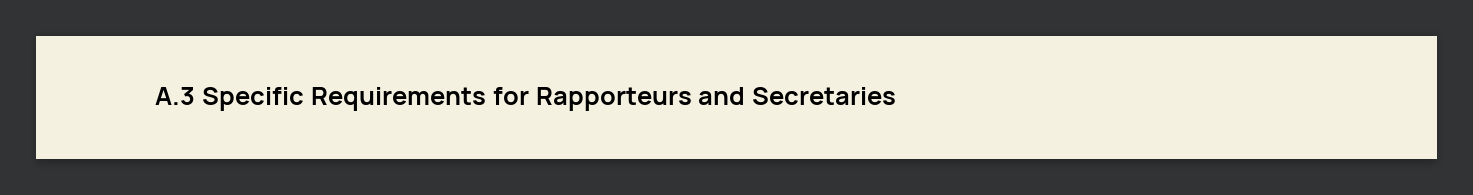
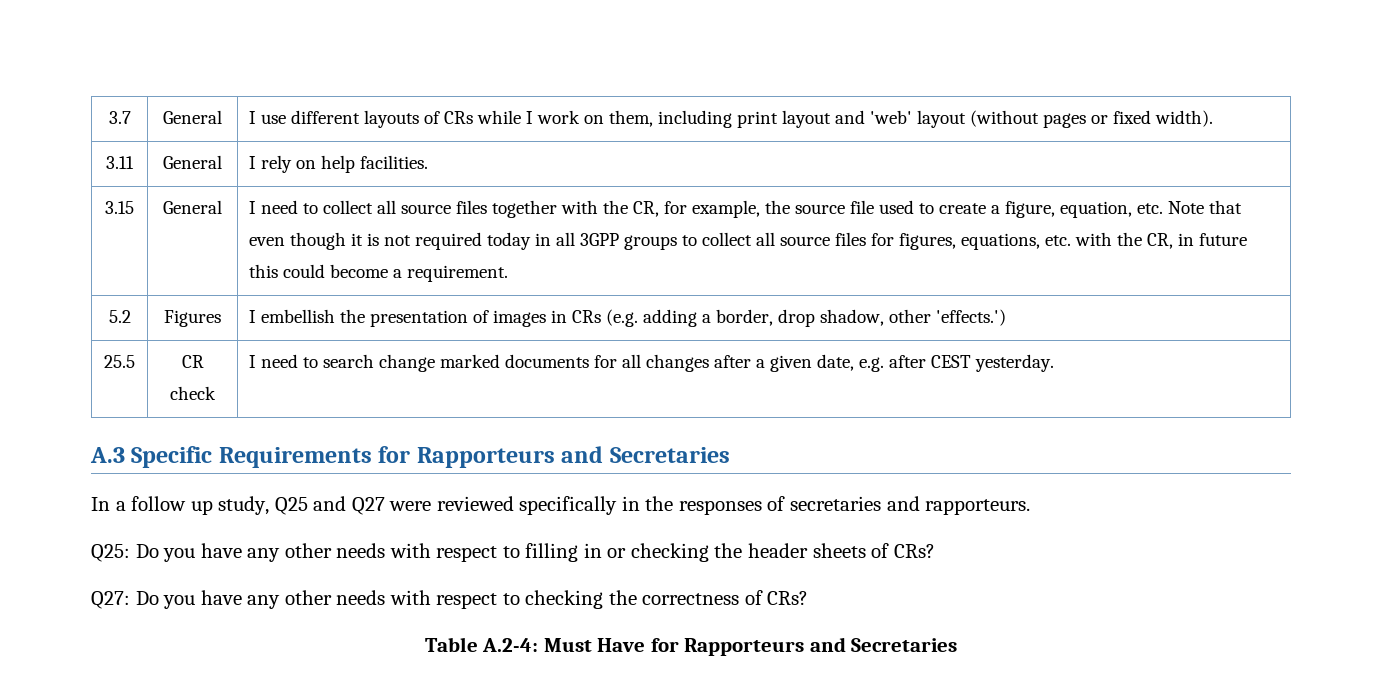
(155, 96) none -> [108,111,131,124] [163,110,222,124] [249,110,1214,128] [106,156,134,169] [163,155,222,169] [249,155,429,173] [105,201,134,214] [163,200,222,214] [249,200,1243,218] [249,232,1248,250] [249,264,509,282] [108,310,131,323] [164,310,221,327] [249,309,1007,327] [104,355,135,368] [181,355,204,368] [170,386,216,400] [249,354,1055,372] 3.7 | General | I use different layouts of CRs while I work on them, including print layout and 'web' layout (without pages or fixed width). // 3.11 | General | I rely on help facilities. // 3.15 | General | I need to collect all source files together with the CR, for example, the source file used to create a figure, equation, etc. Note that even though it is not required today in all 3GPP groups to collect all source files for figures, equations, etc. with the CR, in future this could become a requirement. // 5.2 | Figures | I embellish the presentation of images in CRs (e.g. adding a border, drop shadow, other 'effects.') // 25.5 | CR check | I need to search change marked documents for all changes after a given date, e.g. after CEST yesterday. //
(897, 96) none -> [91,496,1031,515] [91,543,935,562] [91,590,809,609] [424,637,958,656] // In a follow up study, Q25 and Q27 were reviewed specifically in the responses of secretaries and rapporteurs. // Q25: Do you have any other needs with respect to filling in or checking the header sheets of CRs? // Q27: Do you have any other needs with respect to checking the correctness of CRs? // Table A.2-4: Must Have for Rapporteurs and Secretaries

